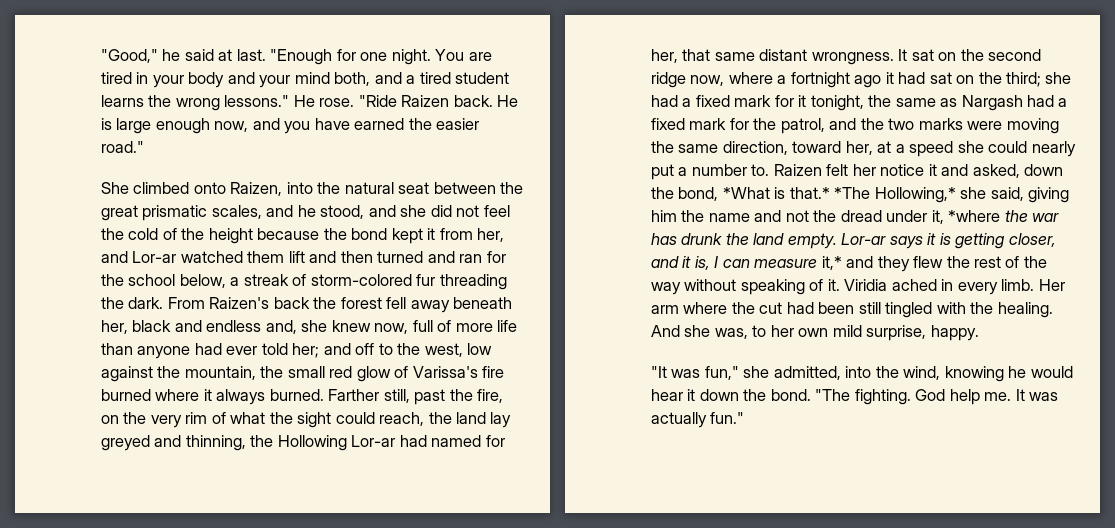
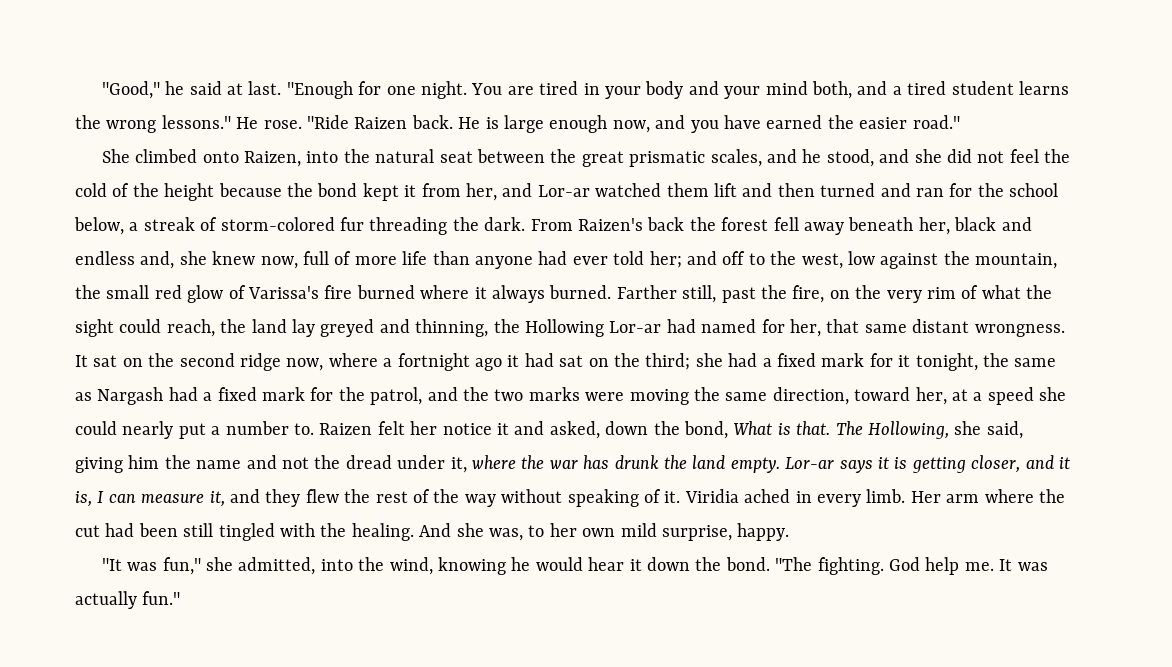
[722,187,956,203] *What is that.* *The Hollowing,* -> [733,421,949,439] What is that. The Hollowing,
[948,210,1001,222] *where -> [471,455,516,469] where
[821,256,842,270] it,* -> [209,491,225,507] it,

